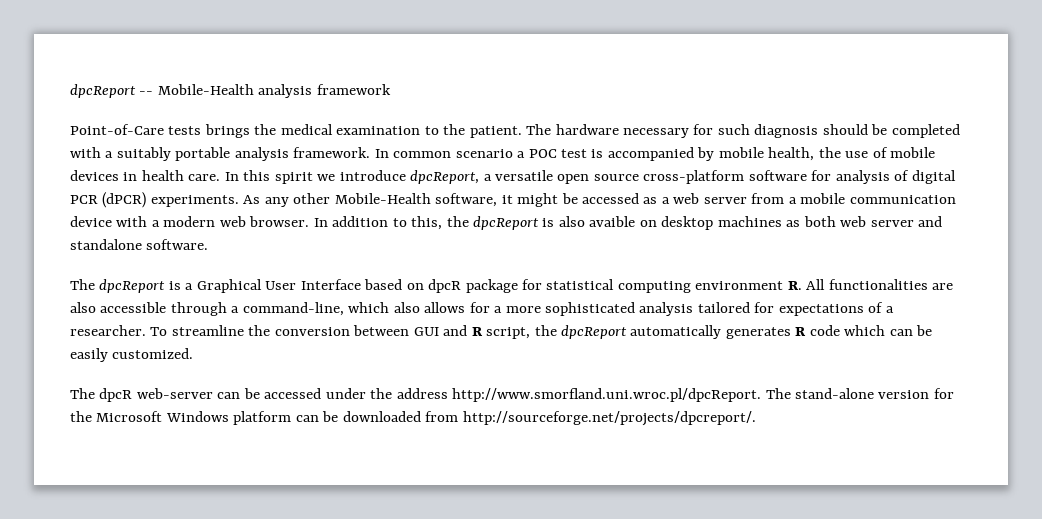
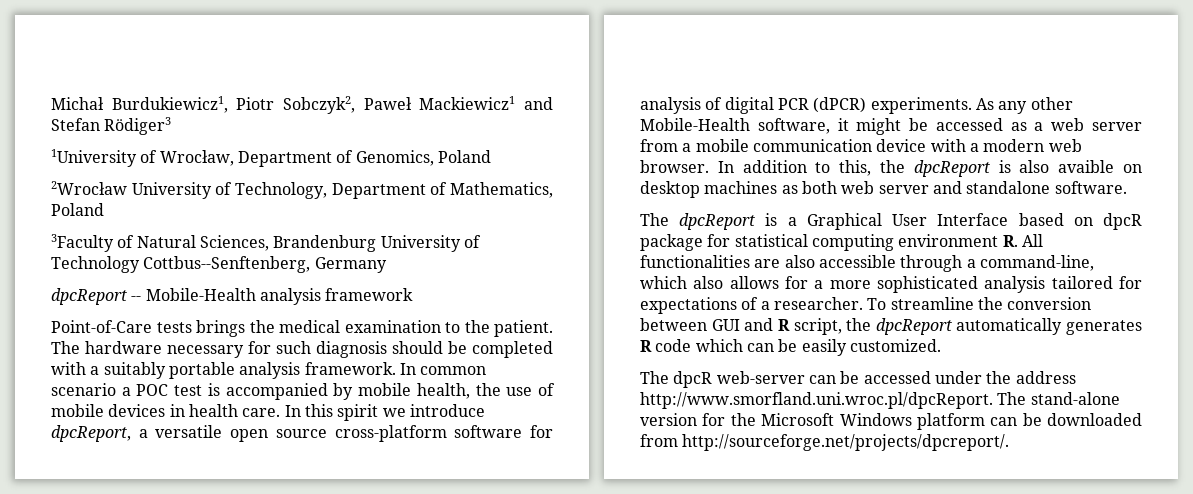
(70, 91) none -> [51,96,554,114] [51,117,172,135] [51,149,491,167] [51,181,554,199] [51,203,104,216] [51,234,481,252] [51,256,387,273] Michał Burdukiewicz1, Piotr Sobczyk2, Paweł Mackiewicz1 and Stefan Rödiger3 // 1University of Wrocław, Department of Genomics, Poland // 2Wrocław University of Technology, Department of Mathematics, Poland // 3Faculty of Natural Sciences, Brandenburg University of Technology Cottbus--Senftenberg, Germany //

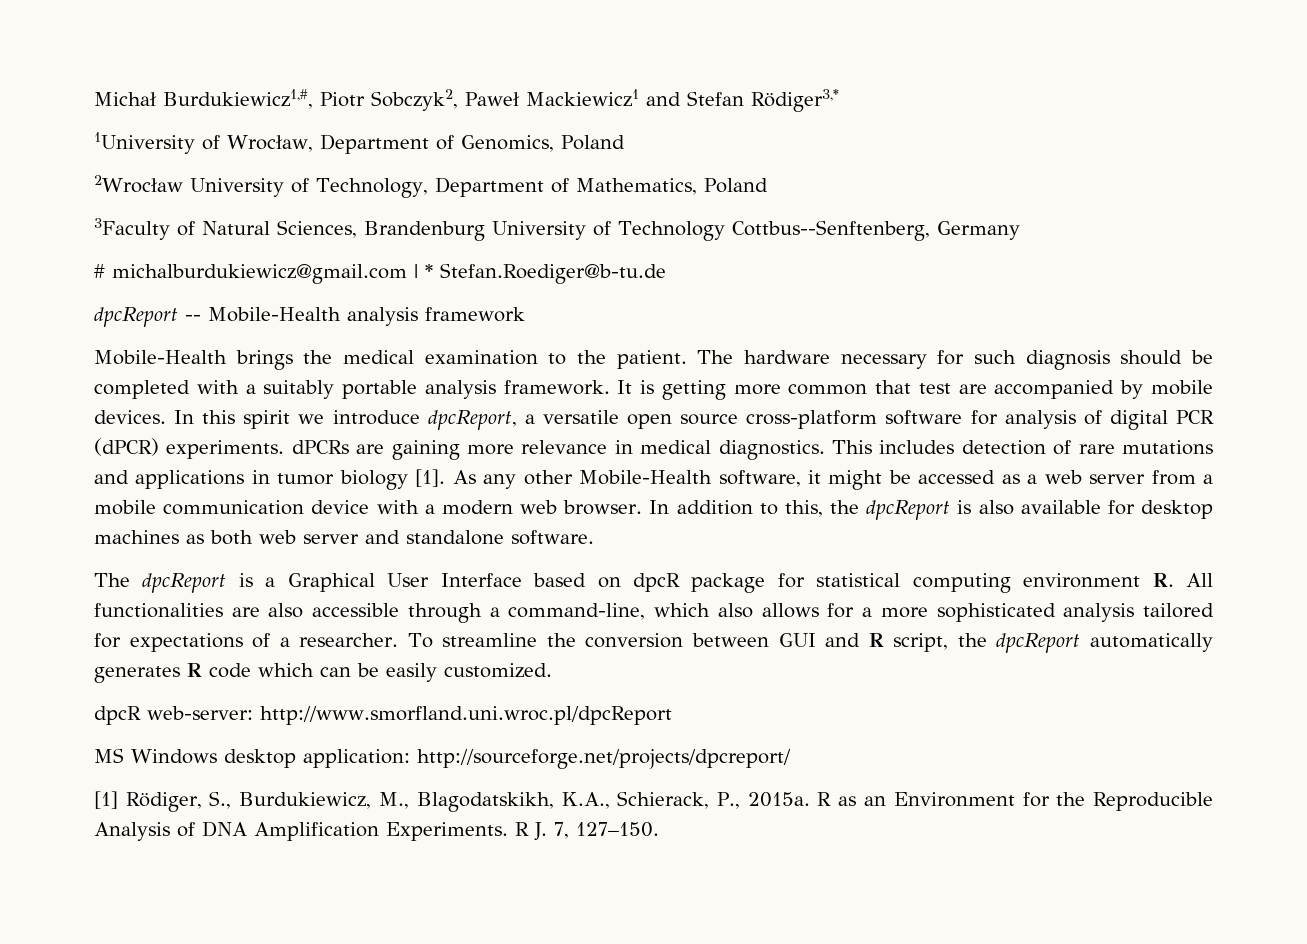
[111,96,228,113] Burdukiewicz1, -> [163,89,313,109] Burdukiewicz1,#,
[104,117,172,135] Rödiger3 -> [750,89,839,112] Rödiger3,*
(387, 265) none -> [94,263,666,284] // # michalburdukiewicz@gmail.com | * Stefan.Roediger@b-tu.de
[51,320,192,333] Point-of-Care tests -> [94,350,227,365] Mobile-Health
[399,363,487,375] [51,383,556,400] [51,404,281,417] In common scenario a POC test is accompanied by mobile health, the use of mobile devices in health care. -> [617,380,1213,400] [94,410,166,424] It is getting more common that test are accompanied by mobile devices.
(972, 105) none -> [291,440,1213,460] [94,469,446,490] dPCRs are gaining more relevance in medical diagnostics. This includes detection of rare mutations and applications in tumor biology [1].
[1058,160,1142,173] avaible on -> [1020,500,1135,515] available for
[640,371,1076,388] [640,392,1120,409] [640,413,1142,430] [640,434,1010,451] The dpcR web-server can be accessed under the address http://www.smorfland.uni.wroc.pl/dpcReport. The stand-alone version for the Microsoft Windows platform can be downloaded from http://sourceforge.net/projects/dpcreport/. -> [94,706,672,725] [94,748,791,769] [94,791,1213,812] [94,821,659,841] dpcR web-server: http://www.smorfland.uni.wroc.pl/dpcReport // MS Windows desktop application: http://sourceforge.net/projects/dpcreport/ // [1] Rödiger, S., Burdukiewicz, M., Blagodatskikh, K.A., Schierack, P., 2015a. R as an Environment for the Reproducible Analysis of DNA Amplification Experiments. R J. 7, 127–150.

